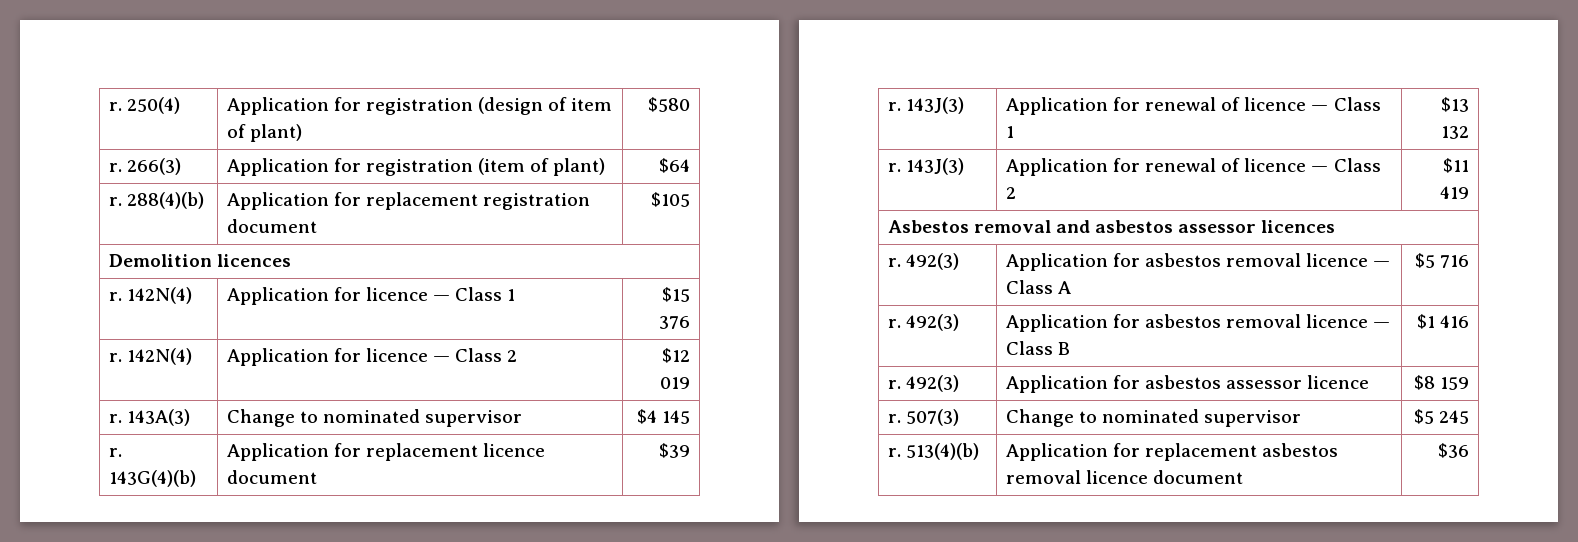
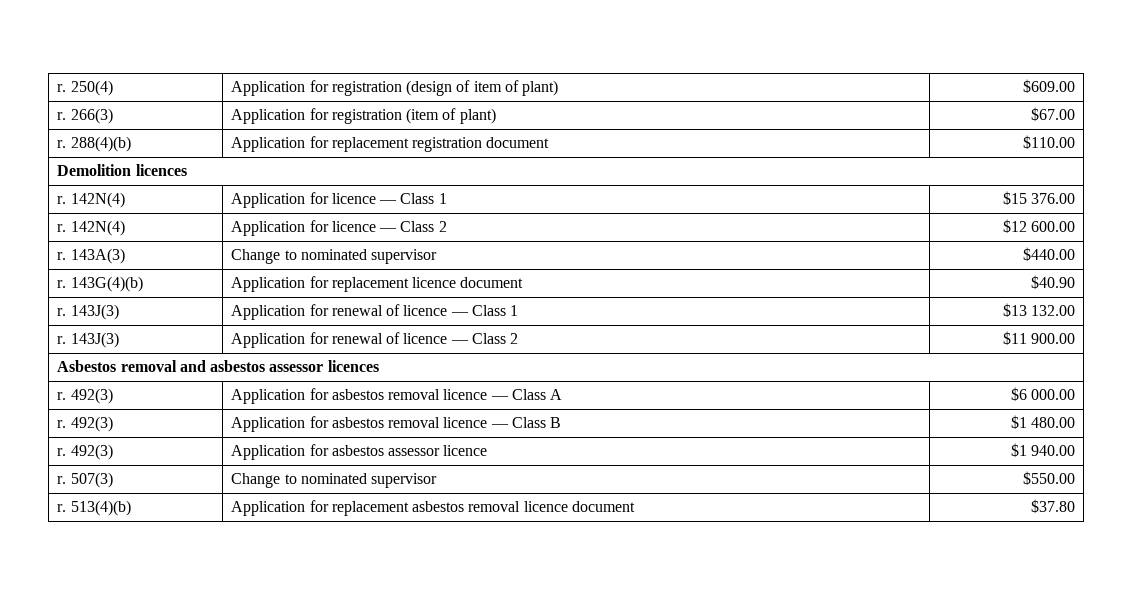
[648,97,691,112] $580 -> [1022,79,1075,93] $609.00
[659,158,691,173] $64 -> [1030,107,1075,121] $67.00
[651,192,691,207] $105 -> [1022,135,1075,149] $110.00
[659,316,691,329] 376 -> [1030,193,1075,204] 376.00
[660,377,691,389] 019 -> [1030,221,1075,232] 600.00
[637,409,691,424] $4 145 -> [1022,247,1075,261] $440.00
[659,443,691,458] $39 -> [1030,275,1075,289] $40.90
[1441,126,1470,139] 132 -> [1030,305,1075,316] 132.00
[1440,186,1470,199] 419 -> [1030,333,1075,344] 900.00
[1415,253,1470,268] $5 716 -> [1010,387,1075,401] $6 000.00
[1440,315,1470,328] 416 -> [1030,417,1075,428] 480.00
[1414,375,1470,390] $8 159 -> [1010,443,1075,457] $1 940.00
[1414,409,1470,424] $5 245 -> [1022,471,1075,485] $550.00
[1438,443,1470,458] $36 -> [1030,499,1075,513] $37.80

